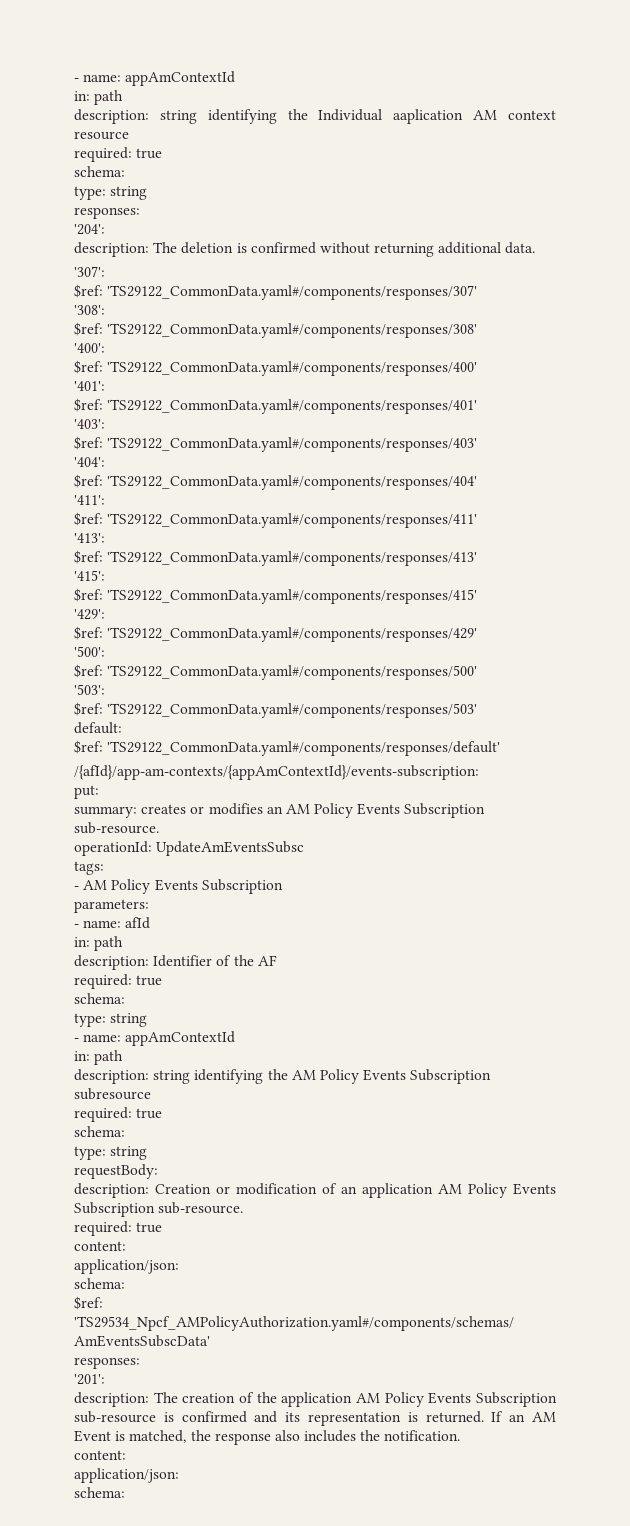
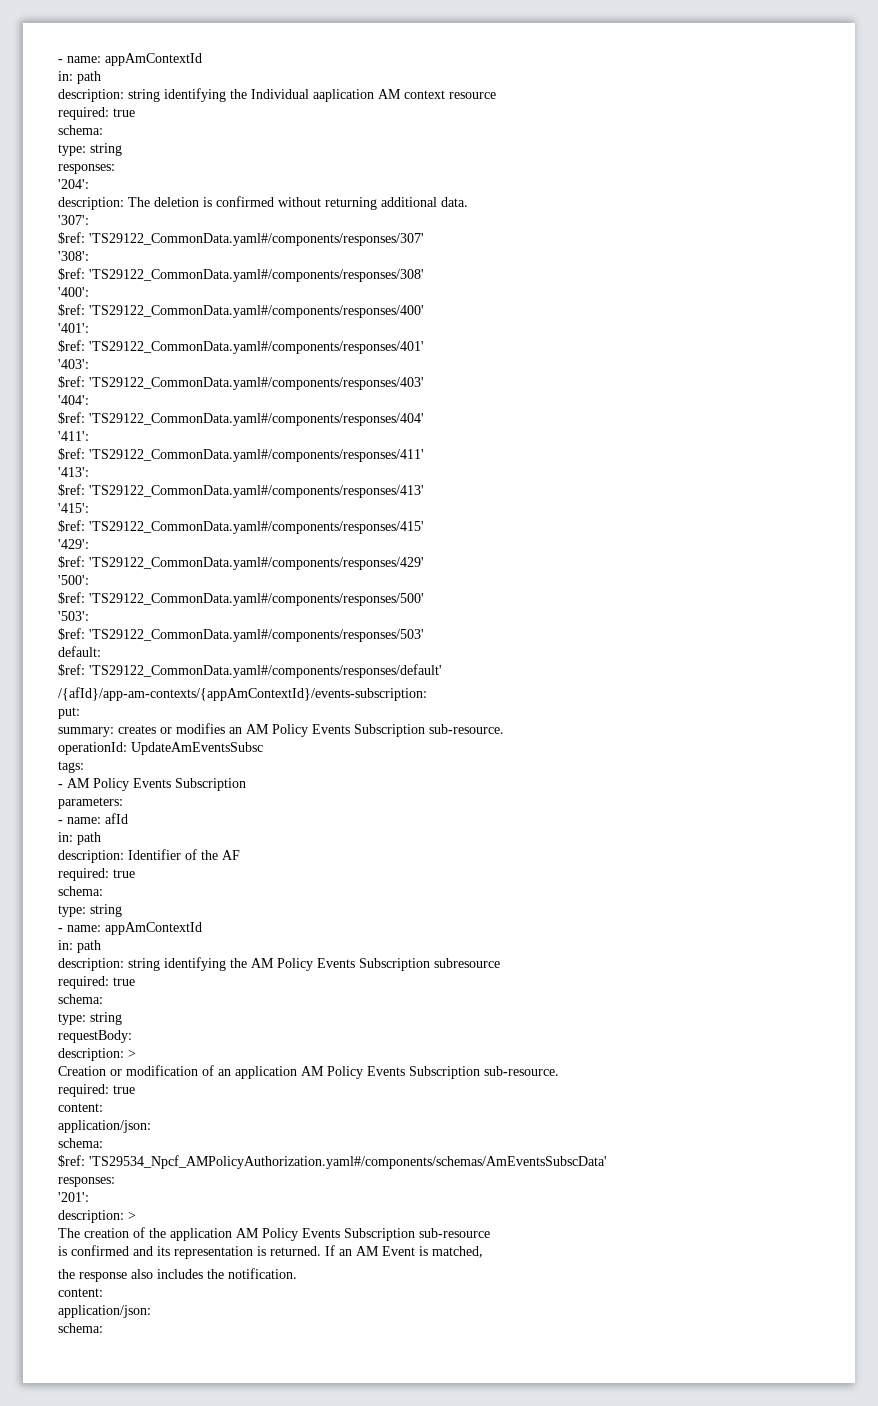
(149, 1190) none -> [128,1049,136,1058] > //
(149, 1399) none -> [128,1211,136,1220] > //
(156, 1417) none -> (490, 1233) //
(187, 1436) none -> (483, 1252) //

